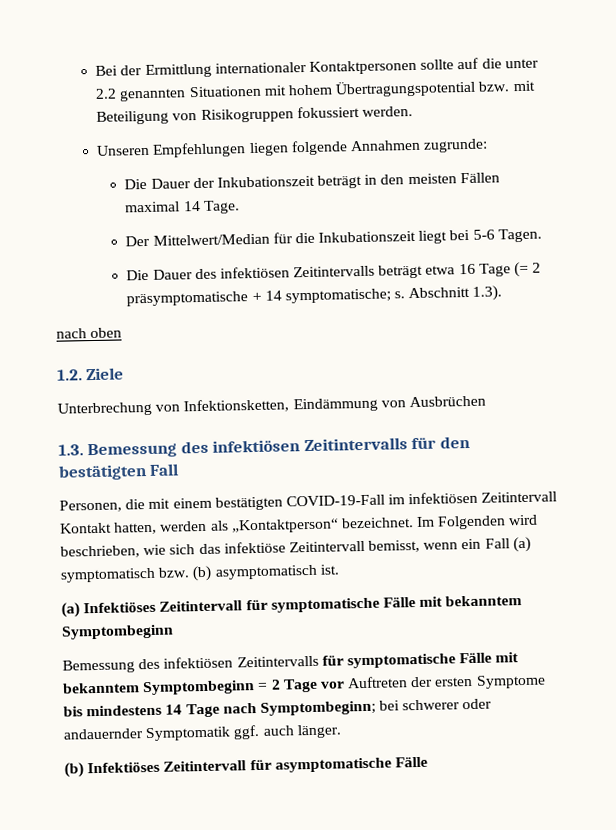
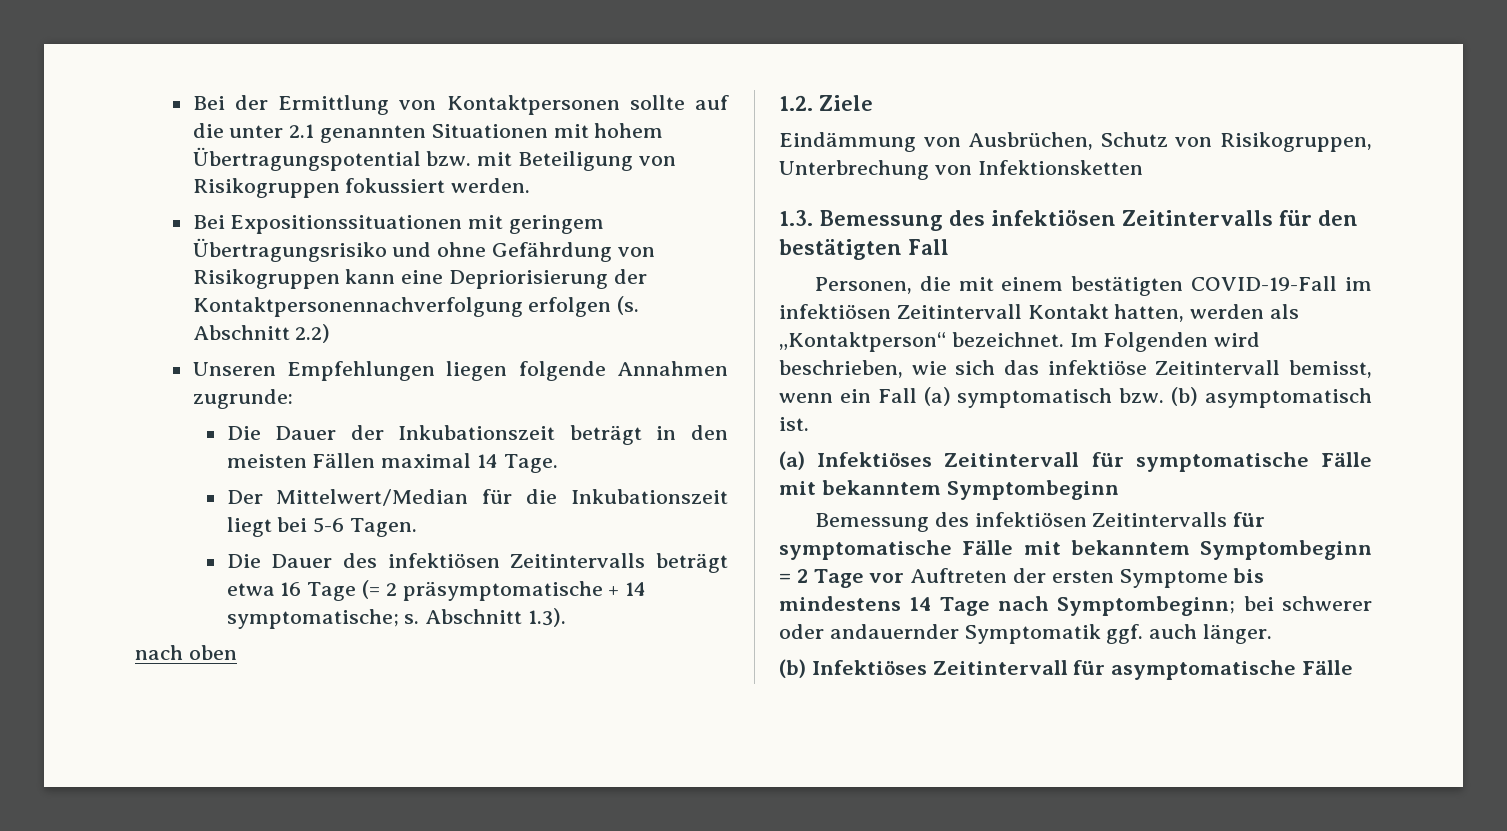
[214,61,307,74] internationaler -> [399,100,437,110] von
[95,88,118,99] 2.2 -> [289,124,315,138] 2.1
(413, 111) none -> [192,215,605,234] [192,238,655,262] [192,269,647,289] [192,296,640,317] [192,324,331,343] // Bei Expositionssituationen mit geringem Übertragungsrisiko und ohne Gefährdung von Risikogruppen kann eine Depriorisierung der Kontaktpersonennachverfolgung erfolgen (s. Abschnitt 2.2)
[57,395,486,417] Unterbrechung von Infektionsketten, Eindämmung von Ausbrüchen -> [779,132,1372,152] [779,160,1143,180] Eindämmung von Ausbrüchen, Schutz von Risikogruppen, Unterbrechung von Infektionsketten

